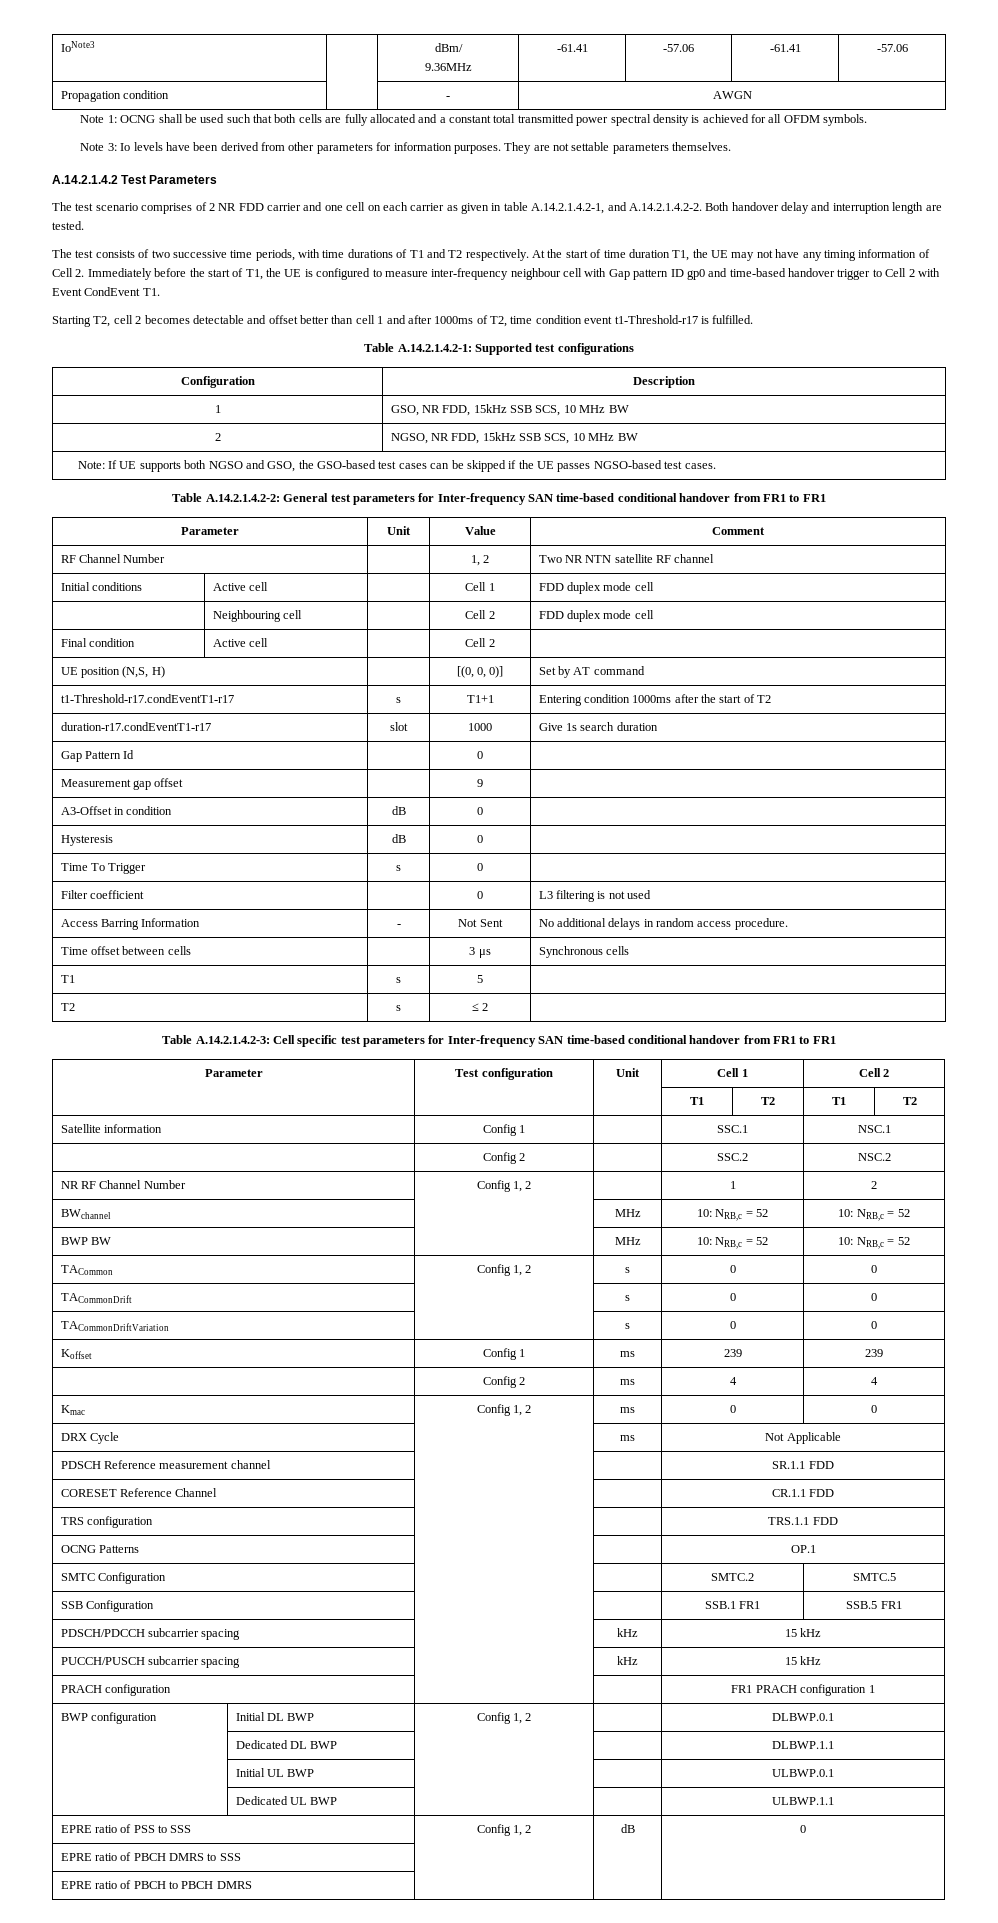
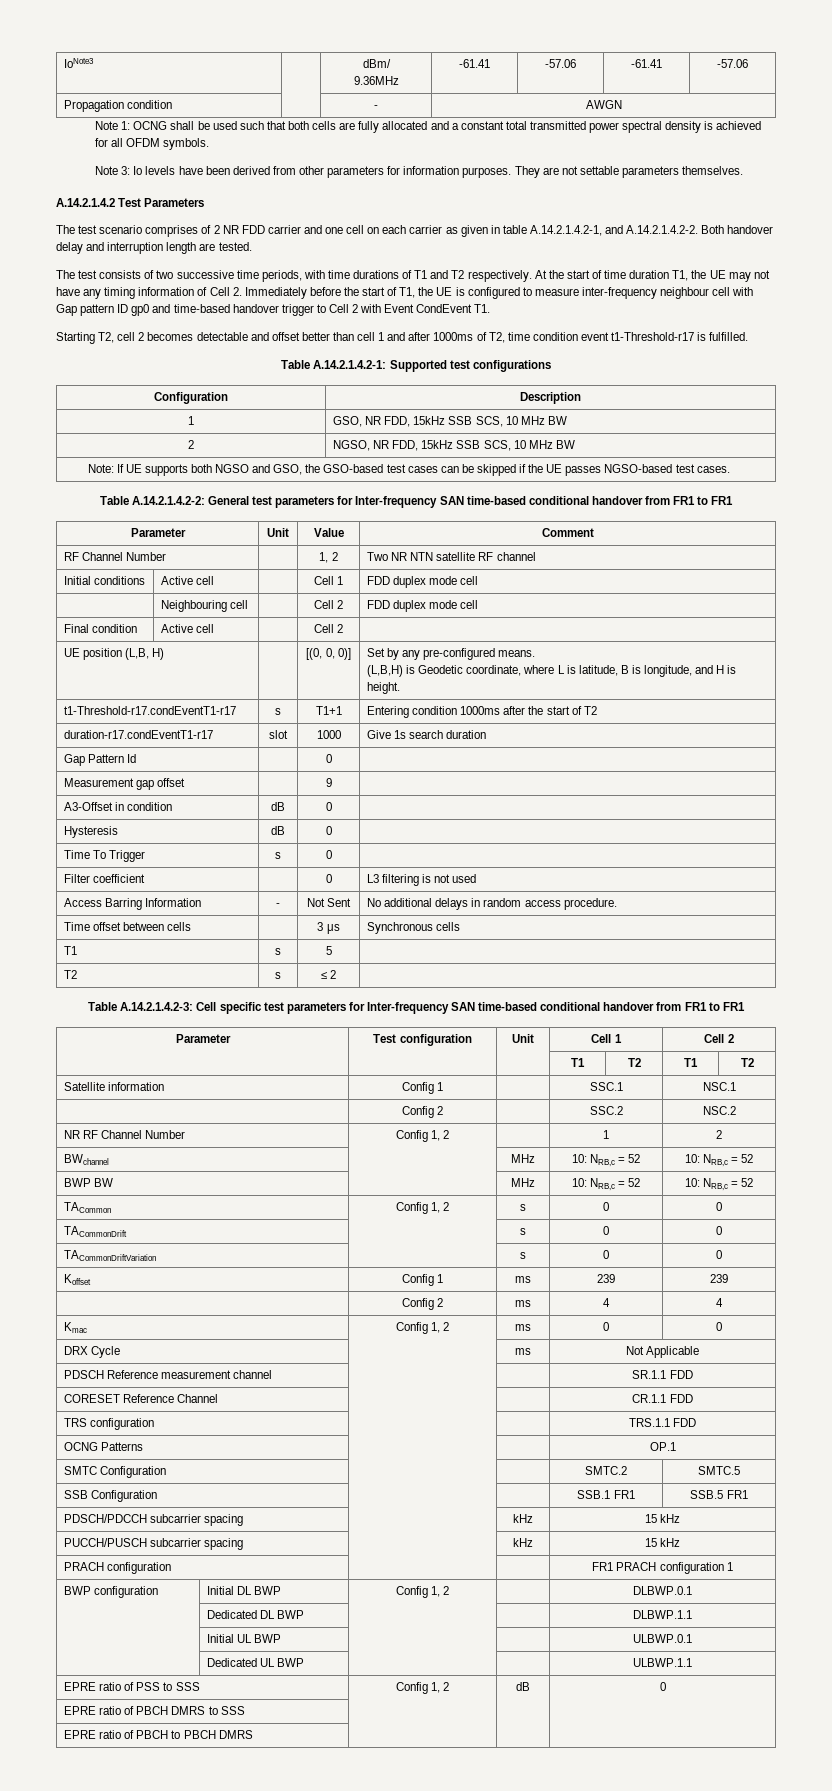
[122,666,149,678] (N,S, -> [125,648,150,660] (L,B,
[573,666,645,675] AT command -> [402,648,536,660] [367,665,737,677] [367,682,401,694] any pre-configured means. // (L,B,H) is Geodetic coordinate, where L is latitude, B is longitude, and H is height.

